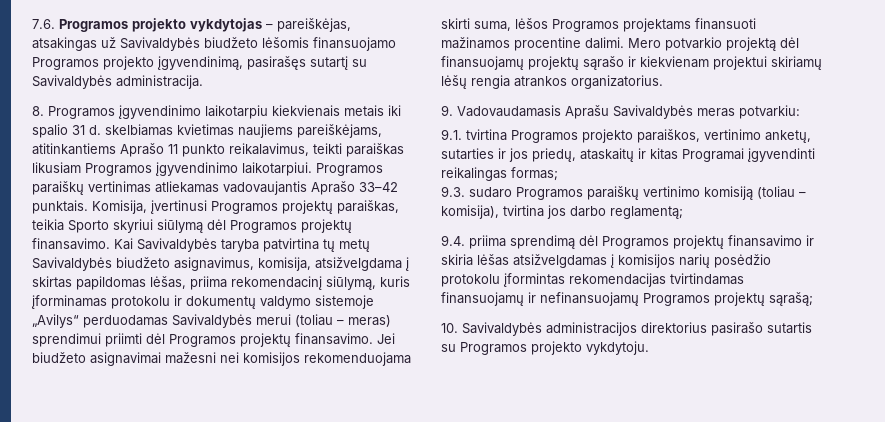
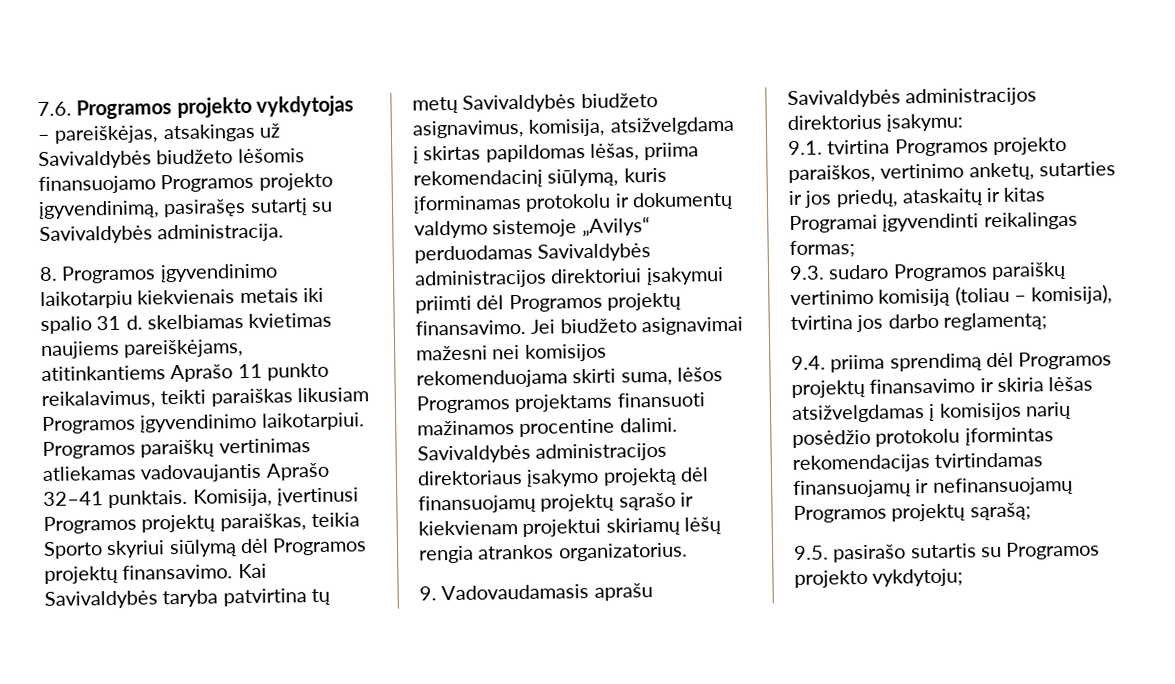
[359,182,398,192] 33–42 -> [43,491,104,506] 32–41
[256,314,391,327] [32,333,101,347] merui (toliau – meras) sprendimui -> [414,267,724,289] administracijos direktoriui įsakymui
[628,37,722,51] Mero potvarkio -> [417,442,668,464] [417,468,600,487] Savivaldybės administracijos direktoriaus įsakymo
[565,105,800,119] Aprašu Savivaldybės meras potvarkiu: -> [593,583,653,601] [787,87,1038,109] [787,113,964,132] aprašu Savivaldybės administracijos direktorius įsakymu:
[441,322,707,336] 10. Savivaldybės administracijos direktorius -> [794,545,829,560] 9.5.
[586,341,649,355] vykdytoju. -> [872,568,964,587] vykdytoju;

